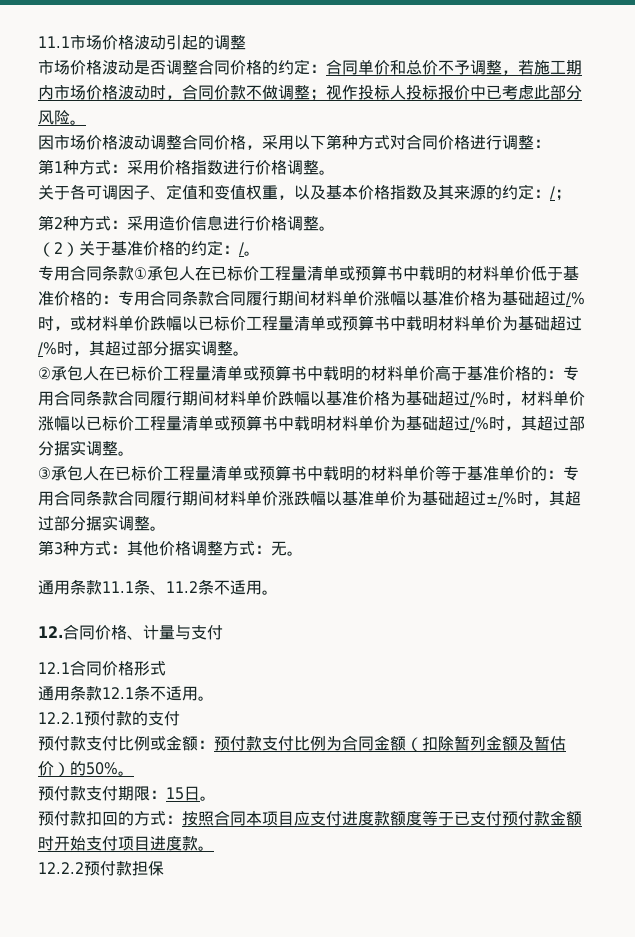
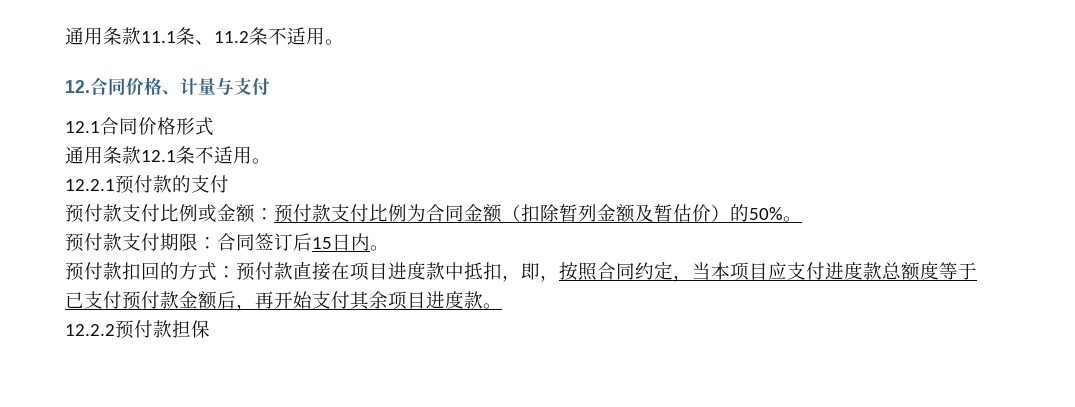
[38,34,246,50] [38,59,582,75] [38,84,582,101] [38,110,86,125] [38,134,550,150] [38,159,335,175] [38,184,571,201] [38,215,335,231] [38,240,260,257] [38,265,579,281] [38,290,585,306] [38,315,582,331] [38,340,249,356] [38,365,579,381] [38,390,585,406] [38,415,585,431] [38,440,134,456] [38,465,579,481] [38,490,581,506] [38,515,166,531] [38,540,303,556] 11.1市场价格波动引起的调整 // 市场价格波动是否调整合同价格的约定：合同单价和总价不予调整，若施工期内市场价格波动时，合同价款不做调整；视作投标人投标报价中已考虑此部分风险。 // 因市场价格波动调整合同价格，采用以下第种方式对合同价格进行调整： // 第1种方式：采用价格指数进行价格调整。 // 关于各可调因子、定值和变值权重，以及基本价格指数及其来源的约定：/； // 第2种方式：采用造价信息进行价格调整。 // （2）关于基准价格的约定：/。 // 专用合同条款①承包人在已标价工程量清单或预算书中载明的材料单价低于基准价格的：专用合同条款合同履行期间材料单价涨幅以基准价格为基础超过/%时，或材料单价跌幅以已标价工程量清单或预算书中载明材料单价为基础超过/%时，其超过部分据实调整。 // ②承包人在已标价工程量清单或预算书中载明的材料单价高于基准价格的：专用合同条款合同履行期间材料单价跌幅以基准价格为基础超过/%时，材料单价涨幅以已标价工程量清单或预算书中载明材料单价为基础超过/%时，其超过部分据实调整。 // ③承包人在已标价工程量清单或预算书中载明的材料单价等于基准单价的：专用合同条款合同履行期间材料单价涨跌幅以基准单价为基础超过±/%时，其超过部分据实调整。 // 第3种方式：其他价格调整方式：无。 // -> (65, 36) none
[166,786,200,801] 15日 -> [217,233,370,251] 合同签订后15日内
[182,810,246,826] 按照合同 -> [236,261,711,282] 预付款直接在项目进度款中抵扣，即，按照合同约定，当
(390, 818) none -> [882,262,901,280] 总
[38,836,54,851] 时 -> [217,291,274,311] 后，再
(118, 843) none -> [350,291,388,310] 其余

